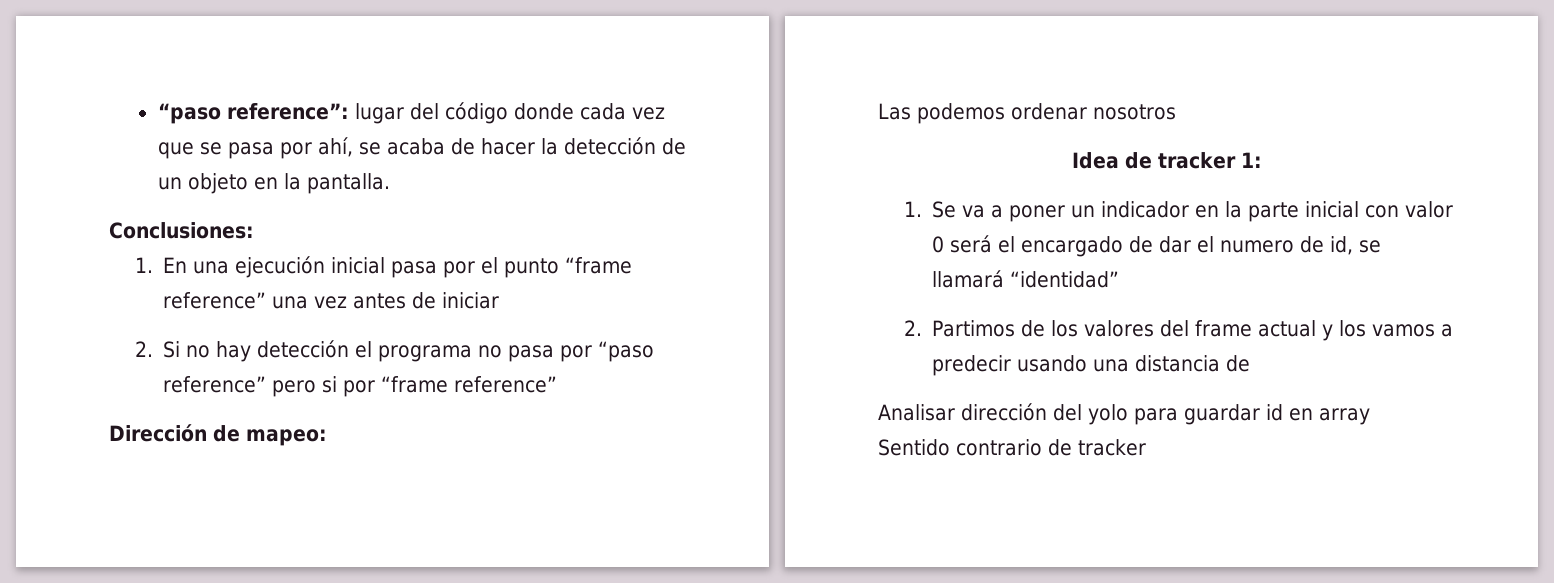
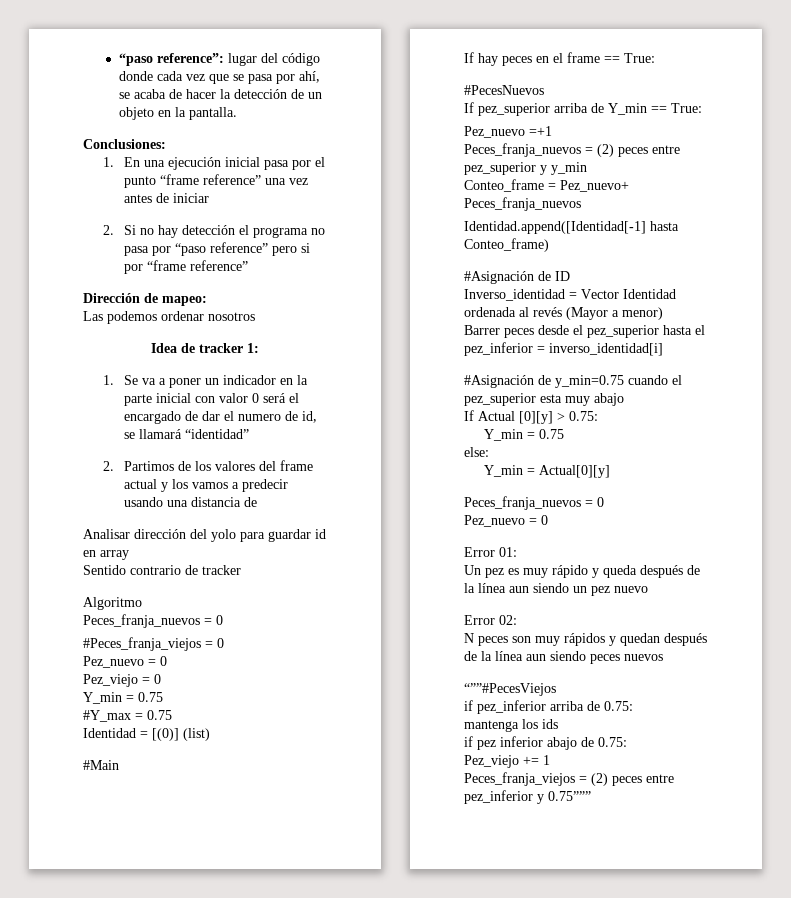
(1146, 447) none -> [83,597,142,610] [83,614,223,628] [83,637,224,651] [83,656,167,668] [83,674,161,687] [83,692,163,704] [83,710,172,722] [83,728,210,741] [83,760,119,770] [464,52,655,66] [464,85,544,95] [464,102,702,116] [464,126,552,138] [464,143,680,157] [464,162,587,175] [464,179,629,192] [464,197,581,211] [464,221,679,234] [464,238,549,252] [464,271,570,284] [464,289,676,301] [464,307,663,320] [464,325,705,338] [464,342,663,356] [464,375,682,388] [464,393,624,406] [464,410,598,424] [484,429,565,441] [464,447,489,457] [484,465,611,478] [464,496,604,510] [464,515,548,527] [464,547,517,557] [464,565,700,578] [464,583,648,596] [464,615,517,625] [464,633,707,646] [464,651,663,664] [464,683,556,696] [464,700,633,714] [464,719,558,732] [464,736,627,750] [464,755,550,768] [464,772,674,786] [464,790,591,804] // Algoritmo // Peces_franja_nuevos = 0 // #Peces_franja_viejos = 0 // Pez_nuevo = 0 // Pez_viejo = 0 // Y_min = 0.75 // #Y_max = 0.75 // Identidad = [(0)] (list) // #Main // If hay peces en el frame == True: // #PecesNuevos // If pez_superior arriba de Y_min == True: // Pez_nuevo =+1 // Peces_franja_nuevos = (2) peces entre pez_superior y y_min // Conteo_frame = Pez_nuevo+ Peces_franja_nuevos // Identidad.append([Identidad[-1] hasta Conteo_frame) // #Asignación de ID // Inverso_identidad = Vector Identidad ordenada al revés (Mayor a menor) // Barrer peces desde el pez_superior hasta el pez_inferior = inverso_identidad[i] // #Asignación de y_min=0.75 cuando el pez_superior esta muy abajo // If Actual [0][y] > 0.75: // Y_min = 0.75 // else: // Y_min = Actual[0][y] // Peces_franja_nuevos = 0 // Pez_nuevo = 0 // Error 01: // Un pez es muy rápido y queda después de la línea aun siendo un pez nuevo // Error 02: // N peces son muy rápidos y quedan después de la línea aun siendo peces nuevos // “””#PecesViejos // if pez_inferior arriba de 0.75: // mantenga los ids // if pez inferior abajo de 0.75: // Pez_viejo += 1 // Peces_franja_viejos = (2) peces entre pez_inferior y 0.75”””

